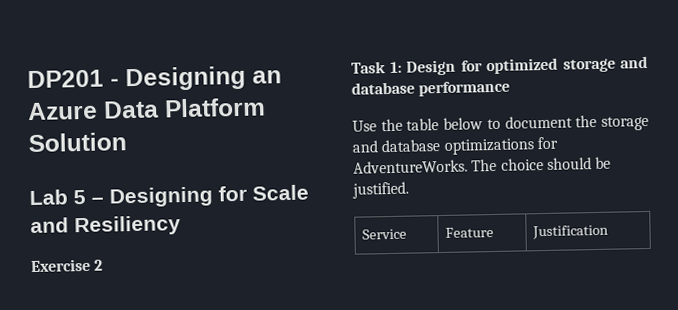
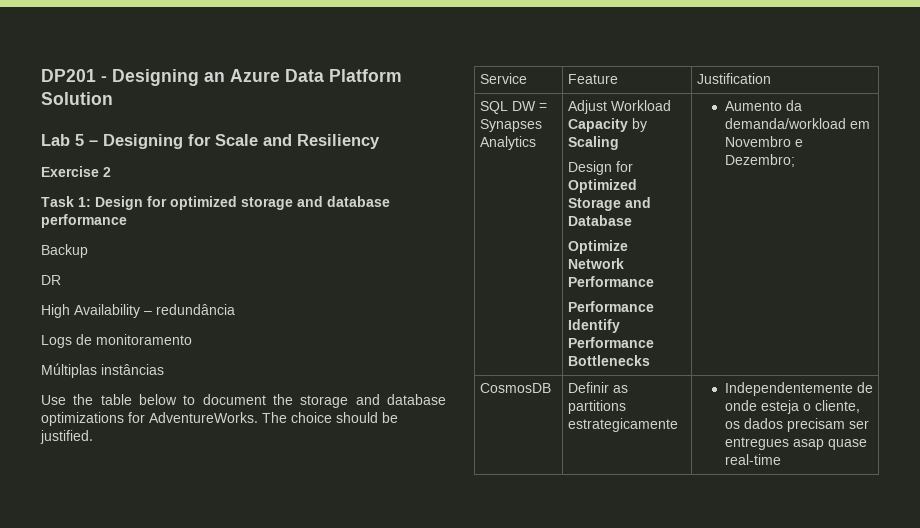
(511, 88) none -> [41,244,88,258] [41,275,61,285] [41,304,235,318] [41,334,192,348] [41,363,164,378] // Backup // DR // High Availability – redundância // Logs de monitoramento // Múltiplas instâncias
(610, 232) none -> [479,101,547,114] [479,119,542,132] [479,136,536,150] [567,100,671,114] [567,118,647,132] [567,136,619,150] [567,161,633,175] [567,179,637,193] [567,197,651,211] [567,215,632,226] [567,240,628,254] [567,258,624,269] [567,276,654,287] [567,301,654,312] [567,319,620,333] [567,337,654,348] [567,355,650,366] [724,100,802,111] [724,118,870,129] [724,136,803,147] [724,154,795,167] [479,383,551,393] [567,382,628,393] [567,400,626,414] [567,418,678,432] [724,382,873,396] [724,400,860,414] [724,418,869,432] [724,437,867,450] [724,454,781,465] // SQL DW = Synapses Analytics | Adjust Workload Capacity by Scaling // Design for Optimized Storage and Database // Optimize Network Performance // Performance Identify Performance Bottlenecks | Aumento da demanda/workload em Novembro e Dezembro; // CosmosDB | Definir as partitions estrategicamente | Independentemente de onde esteja o cliente, os dados precisam ser entregues asap quase real-time

